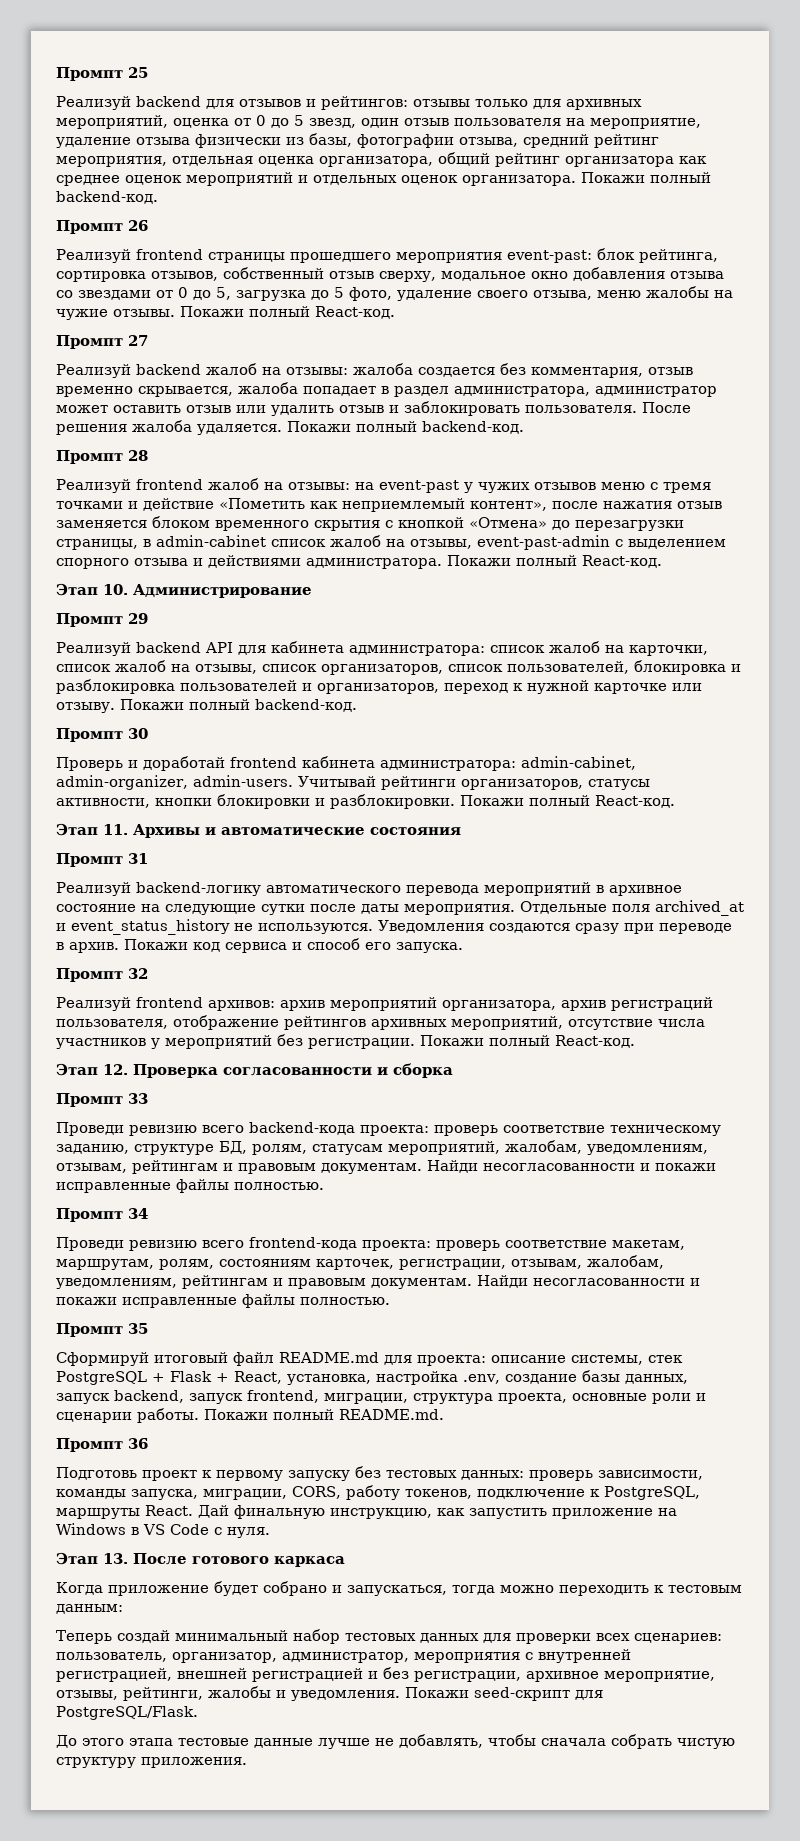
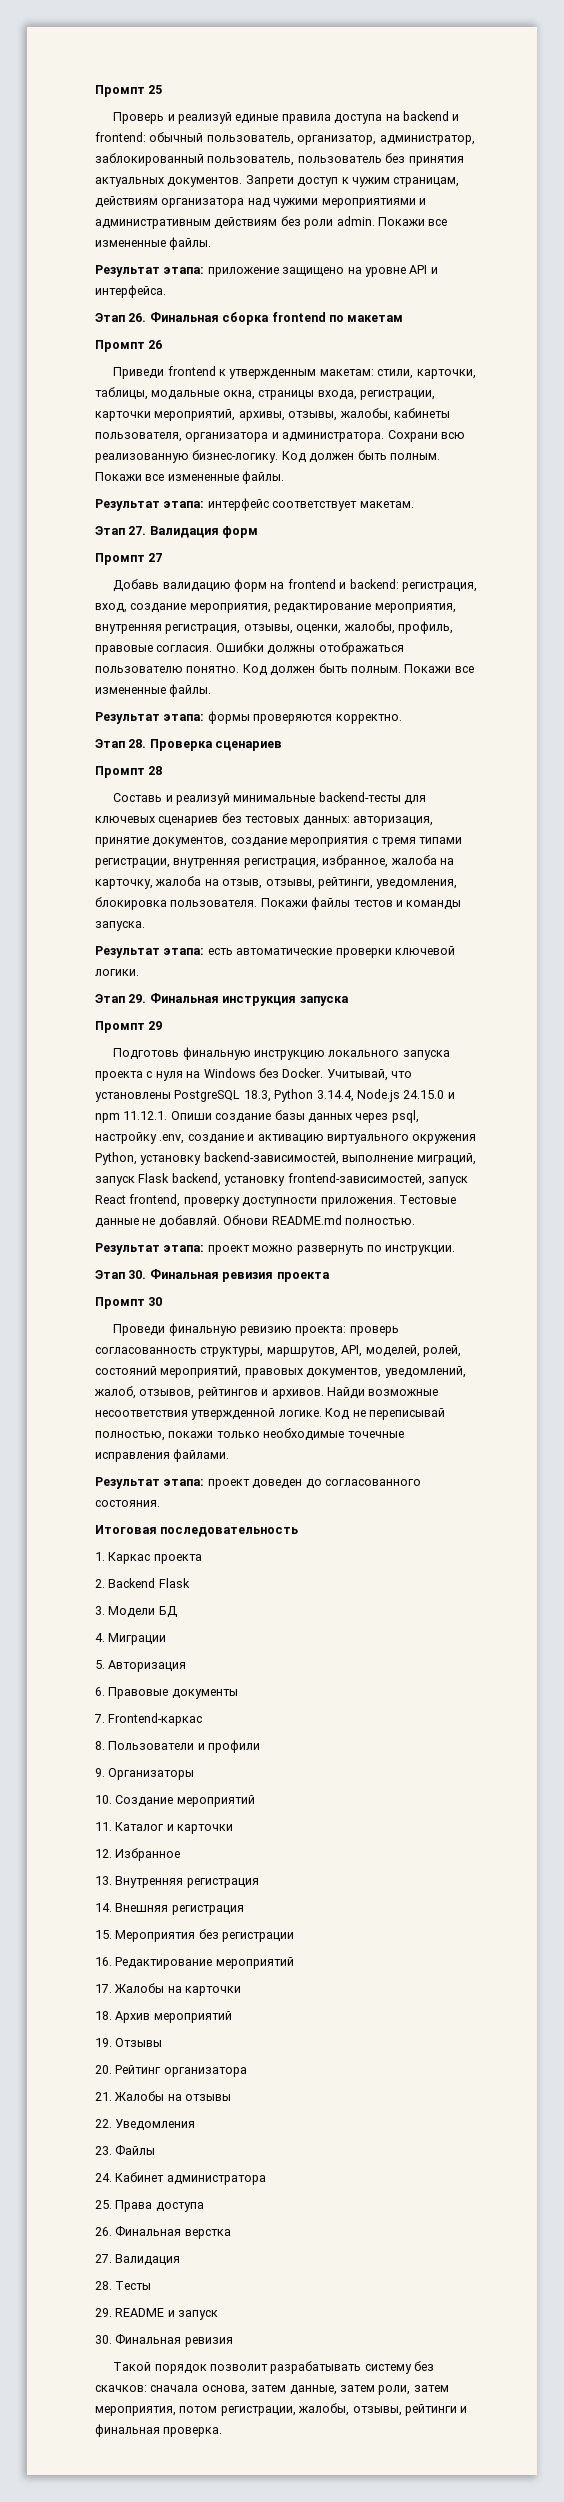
[56,96,642,110] [56,115,701,129] [56,133,659,148] [56,152,707,167] [56,172,711,186] [56,191,158,204] [56,220,148,234] [56,248,718,263] [56,267,724,282] [56,286,733,301] [56,306,395,320] [56,335,148,349] [56,363,693,378] [56,382,717,397] [56,401,691,416] [56,420,524,435] [56,450,148,464] [56,478,711,493] [56,498,722,512] [56,516,684,531] [56,535,726,550] [56,555,662,569] [56,583,312,598] [56,613,148,627] [56,641,708,656] [56,660,741,675] [56,679,702,694] [56,699,357,713] [56,728,148,742] [56,756,636,771] [56,775,650,790] [56,794,675,809] [56,823,461,838] [56,853,148,867] [56,882,682,896] [56,900,744,916] [56,919,732,935] [56,938,463,953] [56,968,148,982] [56,997,713,1011] [56,1015,705,1030] [56,1034,635,1049] [56,1063,453,1078] [56,1093,148,1107] [56,1122,721,1136] [56,1140,708,1155] [56,1160,716,1174] [56,1179,324,1193] [56,1208,148,1222] [56,1237,685,1251] [56,1255,664,1270] [56,1275,700,1289] [56,1294,390,1308] [56,1323,148,1337] [56,1352,683,1366] [56,1370,688,1385] [56,1390,706,1404] [56,1408,444,1423] [56,1438,148,1452] [56,1466,703,1481] [56,1485,700,1500] [56,1505,677,1519] [56,1523,270,1538] [56,1552,345,1567] [56,1581,742,1596] [56,1604,123,1614] [56,1629,722,1644] [56,1649,631,1663] [56,1667,715,1682] [56,1686,603,1701] [56,1706,198,1720] [56,1734,735,1749] [56,1757,247,1768] Реализуй backend для отзывов и рейтингов: отзывы только для архивных мероприятий, оценка от 0 до 5 звезд, один отзыв пользователя на мероприятие, удаление отзыва физически из базы, фотографии отзыва, средний рейтинг мероприятия, отдельная оценка организатора, общий рейтинг организатора как среднее оценок мероприятий и отдельных оценок организатора. Покажи полный backend-код. // Промпт 26 // Реализуй frontend страницы прошедшего мероприятия event-past: блок рейтинга, сортировка отзывов, собственный отзыв сверху, модальное окно добавления отзыва со звездами от 0 до 5, загрузка до 5 фото, удаление своего отзыва, меню жалобы на чужие отзывы. Покажи полный React-код. // Промпт 27 // Реализуй backend жалоб на отзывы: жалоба создается без комментария, отзыв временно скрывается, жалоба попадает в раздел администратора, администратор может оставить отзыв или удалить отзыв и заблокировать пользователя. После решения жалоба удаляется. Покажи полный backend-код. // Промпт 28 // Реализуй frontend жалоб на отзывы: на event-past у чужих отзывов меню с тремя точками и действие «Пометить как неприемлемый контент», после нажатия отзыв заменяется блоком временного скрытия с кнопкой «Отмена» до перезагрузки страницы, в admin-cabinet список жалоб на отзывы, event-past-admin с выделением спорного отзыва и действиями администратора. Покажи полный React-код. // Этап 10. Администрирование // Промпт 29 // Реализуй backend API для кабинета администратора: список жалоб на карточки, список жалоб на отзывы, список организаторов, список пользователей, блокировка и разблокировка пользователей и организаторов, переход к нужной карточке или отзыву. Покажи полный backend-код. // Промпт 30 // Проверь и доработай frontend кабинета администратора: admin-cabinet, admin-organizer, admin-users. Учитывай рейтинги организаторов, статусы активности, кнопки блокировки и разблокировки. Покажи полный React-код. // Этап 11. Архивы и автоматические состояния // Промпт 31 // Реализуй backend-логику автоматического перевода мероприятий в архивное состояние на следующие сутки после даты мероприятия. Отдельные поля archived_at и event_status_history не используются. Уведомления создаются сразу при переводе в архив. Покажи код сервиса и способ его запуска. // Промпт 32 // Реализуй frontend архивов: архив мероприятий организатора, архив регистраций пользователя, отображение рейтингов архивных мероприятий, отсутствие числа участников у мероприятий без регистрации. Покажи полный React-код. // Этап 12. Проверка согласованности и сборка // Промпт 33 // Проведи ревизию всего backend-кода проекта: проверь соответствие техническому заданию, структуре БД, ролям, статусам мероприятий, жалобам, уведомлениям, отзывам, рейтингам и правовым документам. Найди несогласованности и покажи исправленные файлы полностью. // Промпт 34 // Проведи ревизию всего frontend-кода проекта: проверь соответствие макетам, маршрутам, ролям, состояниям карточек, регистрации, отзывам, жалобам, уведомлениям, рейтингам и правовым документам. Найди несогласованности и покажи исправленные файлы полностью. // Промпт 35 // Сформируй итоговый файл README.md для проекта: описание системы, стек PostgreSQL + Flask + React, установка, настройка .env, создание базы данных, запуск backend, запуск frontend, миграции, структура проекта, основные роли и сценарии работы. Покажи полный README.md. // Промпт 36 // Подготовь проект к первому запуску без тестовых данных: проверь зависимости, команды запуска, миграции, CORS, работу токенов, подключение к PostgreSQL, маршруты React. Дай финальную инструкцию, как запустить приложение на Windows в VS Code с нуля. // Этап 13. После готового каркаса // Когда приложение будет собрано и запускаться, тогда можно переходить к тестовым данным: // Теперь создай минимальный набор тестовых данных для проверки всех сценариев: пользователь, организатор, администратор, мероприятия с внутренней регистрацией, внешней регистрацией и без регистрации, архивное мероприятие, отзывы, рейтинги, жалобы и уведомления. Покажи seed-скрипт для PostgreSQL/Flask. // До этого этапа тестовые данные лучше не добавлять, чтобы сначала собрать чистую структуру приложения. -> [113,111,460,124] [95,132,475,145] [95,153,464,166] [95,175,460,187] [95,196,426,208] [95,216,448,229] [95,237,212,250] [95,265,438,277] [95,285,166,298] [95,312,404,325] [95,340,163,352] [113,366,476,379] [95,387,435,400] [95,408,450,421] [95,430,465,442] [95,450,440,463] [95,471,285,484] [95,498,414,511] [95,526,259,538] [95,553,163,565] [113,579,477,592] [95,603,456,613] [95,621,453,634] [95,642,404,655] [95,663,474,676] [95,684,212,697] [95,711,402,724] [95,739,283,751] [95,766,163,778] [113,792,427,805] [95,813,433,826] [95,837,463,847] [95,855,454,868] [95,876,458,889] [95,897,462,910] [95,921,145,931] [95,946,455,958] [95,969,139,976] [95,993,349,1006] [95,1021,163,1033] [113,1047,450,1060] [95,1068,412,1081] [95,1089,455,1102] [95,1110,419,1123] [95,1132,477,1144] [95,1152,476,1165] [95,1173,468,1186] [95,1194,456,1207] [95,1215,415,1228] [95,1243,456,1255] [95,1269,330,1282] [95,1297,163,1309] [113,1323,399,1336] [95,1345,461,1357] [95,1366,466,1378] [94,1386,439,1399] [95,1408,445,1420] [95,1428,404,1441] [95,1449,230,1462] [95,1477,421,1489] [95,1500,160,1507] [95,1525,299,1537] [95,1552,202,1564] [95,1578,190,1588] [95,1606,177,1618] [95,1633,167,1645] [95,1660,187,1672] [95,1687,238,1699] [94,1713,203,1726] [95,1740,261,1753] [95,1768,195,1780] [95,1795,255,1807] [95,1822,234,1834] [95,1848,181,1861] [95,1876,259,1888] [95,1903,244,1915] [95,1929,295,1942] [95,1957,294,1969] [95,1983,242,1996] [95,2011,232,2023] [95,2038,163,2047] [95,2065,247,2077] [95,2091,232,2101] [95,2119,196,2131] [95,2145,156,2155] [95,2172,266,2185] [95,2200,204,2212] [95,2226,231,2239] [95,2254,181,2266] [95,2281,152,2290] [95,2308,219,2320] [95,2334,233,2347] [113,2361,435,2374] [95,2385,449,2395] [95,2403,468,2416] [95,2424,223,2437] Проверь и реализуй единые правила доступа на backend и frontend: обычный пользователь, организатор, администратор, заблокированный пользователь, пользователь без принятия актуальных документов. Запрети доступ к чужим страницам, действиям организатора над чужими мероприятиями и административным действиям без роли admin. Покажи все измененные файлы. // Результат этапа: приложение защищено на уровне API и интерфейса. // Этап 26. Финальная сборка frontend по макетам // Промпт 26 // Приведи frontend к утвержденным макетам: стили, карточки, таблицы, модальные окна, страницы входа, регистрации, карточки мероприятий, архивы, отзывы, жалобы, кабинеты пользователя, организатора и администратора. Сохрани всю реализованную бизнес-логику. Код должен быть полным. Покажи все измененные файлы. // Результат этапа: интерфейс соответствует макетам. // Этап 27. Валидация форм // Промпт 27 // Добавь валидацию форм на frontend и backend: регистрация, вход, создание мероприятия, редактирование мероприятия, внутренняя регистрация, отзывы, оценки, жалобы, профиль, правовые согласия. Ошибки должны отображаться пользователю понятно. Код должен быть полным. Покажи все измененные файлы. // Результат этапа: формы проверяются корректно. // Этап 28. Проверка сценариев // Промпт 28 // Составь и реализуй минимальные backend-тесты для ключевых сценариев без тестовых данных: авторизация, принятие документов, создание мероприятия с тремя типами регистрации, внутренняя регистрация, избранное, жалоба на карточку, жалоба на отзыв, отзывы, рейтинги, уведомления, блокировка пользователя. Покажи файлы тестов и команды запуска. // Результат этапа: есть автоматические проверки ключевой логики. // Этап 29. Финальная инструкция запуска // Промпт 29 // Подготовь финальную инструкцию локального запуска проекта с нуля на Windows без Docker. Учитывай, что установлены PostgreSQL 18.3, Python 3.14.4, Node.js 24.15.0 и npm 11.12.1. Опиши создание базы данных через psql, настройку .env, создание и активацию виртуального окружения Python, установку backend-зависимостей, выполнение миграций, запуск Flask backend, установку frontend-зависимостей, запуск React frontend, проверку доступности приложения. Тестовые данные не добавляй. Обнови README.md полностью. // Результат этапа: проект можно развернуть по инструкции. // Этап 30. Финальная ревизия проекта // Промпт 30 // Проведи финальную ревизию проекта: проверь согласованность структуры, маршрутов, API, моделей, ролей, состояний мероприятий, правовых документов, уведомлений, жалоб, отзывов, рейтингов и архивов. Найди возможные несоответствия утвержденной логике. Код не переписывай полностью, покажи только необходимые точечные исправления файлами. // Результат этапа: проект доведен до согласованного состояния. // Итоговая последовательность // 1. Каркас проекта // 2. Backend Flask // 3. Модели БД // 4. Миграции // 5. Авторизация // 6. Правовые документы // 7. Frontend-каркас // 8. Пользователи и профили // 9. Организаторы // 10. Создание мероприятий // 11. Каталог и карточки // 12. Избранное // 13. Внутренняя регистрация // 14. Внешняя регистрация // 15. Мероприятия без регистрации // 16. Редактирование мероприятий // 17. Жалобы на карточки // 18. Архив мероприятий // 19. Отзывы // 20. Рейтинг организатора // 21. Жалобы на отзывы // 22. Уведомления // 23. Файлы // 24. Кабинет администратора // 25. Права доступа // 26. Финальная верстка // 27. Валидация // 28. Тесты // 29. README и запуск // 30. Финальная ревизия // Такой порядок позволит разрабатывать систему без скачков: сначала основа, затем данные, затем роли, затем мероприятия, потом регистрации, жалобы, отзывы, рейтинги и финальная проверка.

